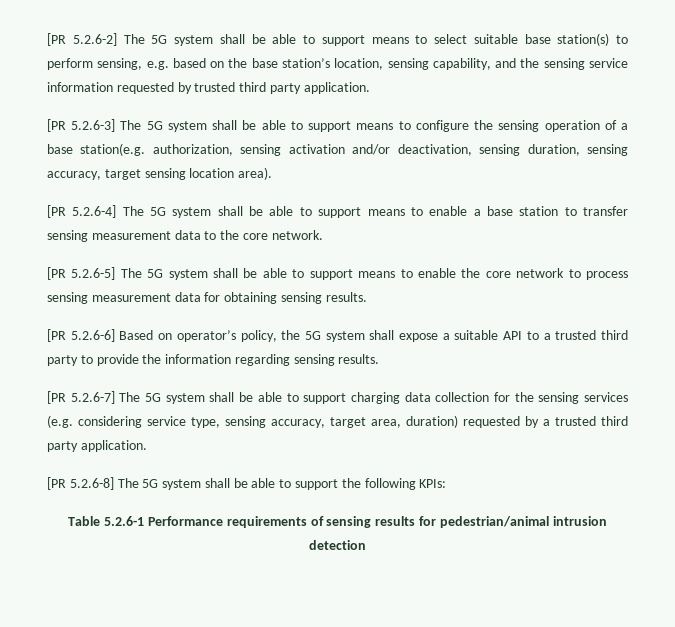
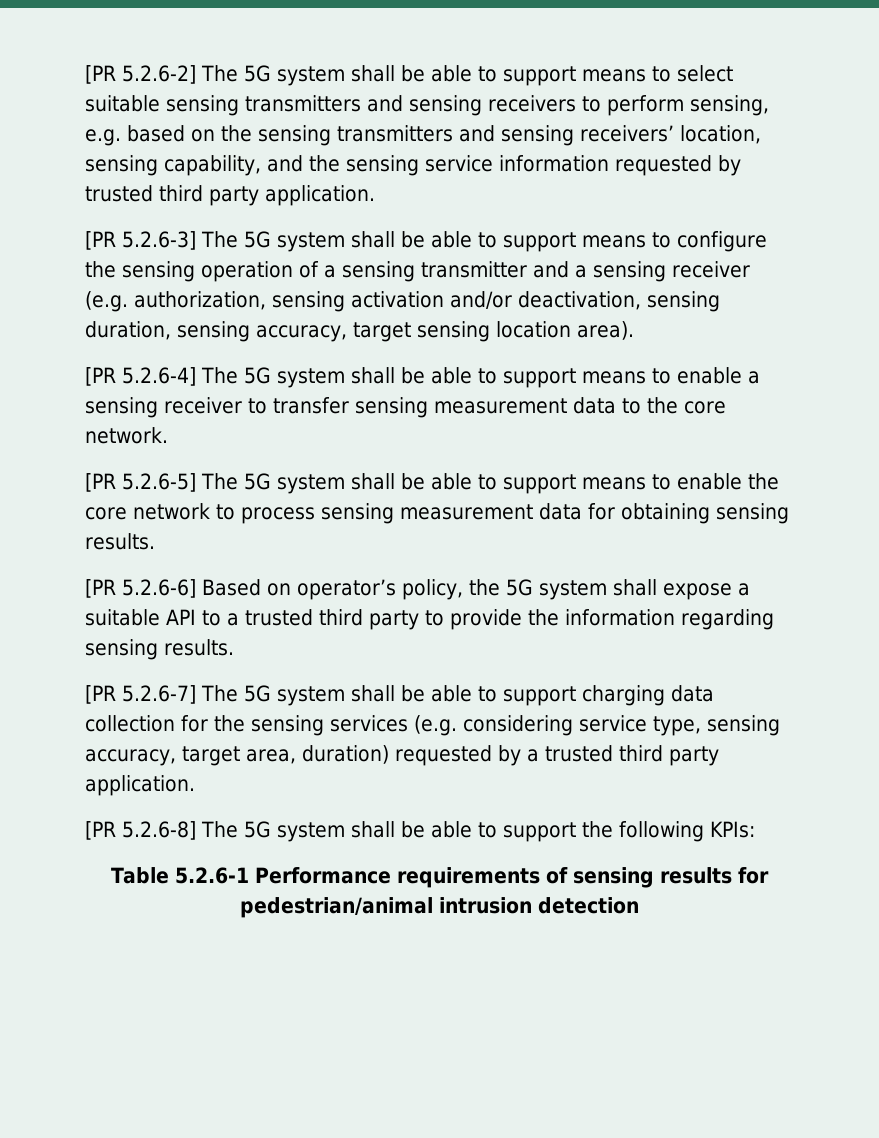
[524,33,610,46] base station(s) -> [166,95,576,116] sensing transmitters and sensing receivers
[251,58,330,68] base station’s -> [258,125,674,146] sensing transmitters and sensing receivers’
[47,143,146,156] base station(e.g. -> [342,261,750,282] [85,291,128,312] sensing transmitter and a sensing receiver (e.g.
[486,206,559,216] base station -> [85,397,242,418] sensing receiver

